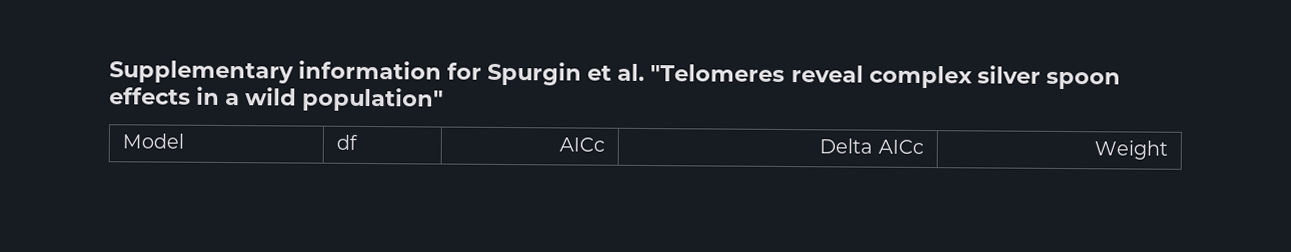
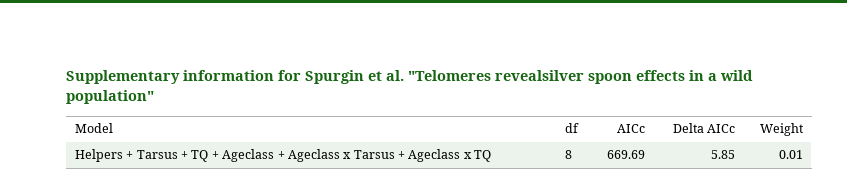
[790,65,1041,89] reveal complex silver -> [495,70,584,81] revealsilver
(1168, 150) none -> [74,149,492,162] [564,150,572,159] [607,150,646,159] [711,150,736,159] [779,150,804,159] // Helpers + Tarsus + TQ + Ageclass + Ageclass x Tarsus + Ageclass x TQ | 8 | 669.69 | 5.85 | 0.01

